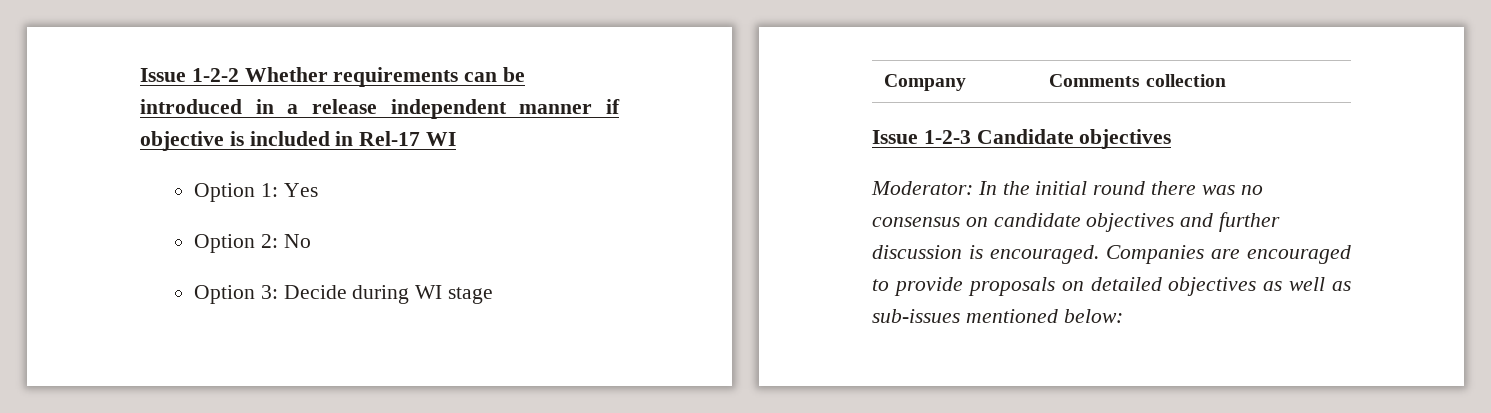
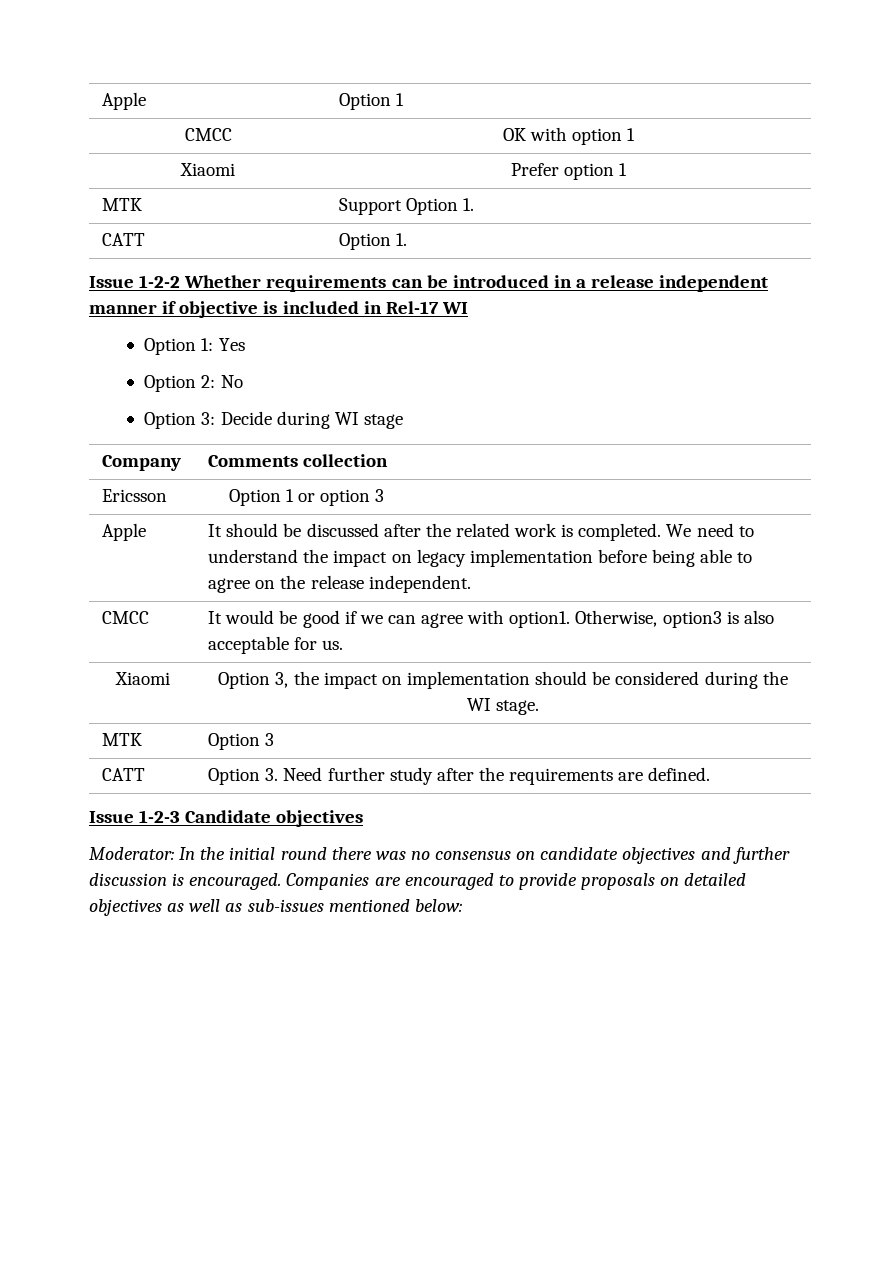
(140, 75) none -> [102,92,147,110] [339,93,405,110] [184,128,232,141] [502,127,636,145] [180,163,235,176] [510,163,628,180] [102,198,143,211] [339,198,475,215] [102,233,146,246] [339,233,408,250] Apple | Option 1 // CMCC | OK with option 1 // Xiaomi | Prefer option 1 // MTK | Support Option 1. // CATT | Option 1. //
(1226, 80) none -> [102,489,168,502] [228,489,385,506] [102,523,147,541] [208,523,754,541] [208,549,753,567] [208,575,471,593] [102,611,150,624] [208,610,774,628] [208,636,344,654] [114,672,170,685] [218,671,788,689] [466,698,540,715] [102,733,143,746] [208,733,275,750] [102,768,146,781] [208,767,711,785] // Ericsson | Option 1 or option 3 // Apple | It should be discussed after the related work is completed. We need to understand the impact on legacy implementation before being able to agree on the release independent. // CMCC | It would be good if we can agree with option1. Otherwise, option3 is also acceptable for us. // Xiaomi | Option 3, the impact on implementation should be considered during the WI stage. // MTK | Option 3 // CATT | Option 3. Need further study after the requirements are defined.

